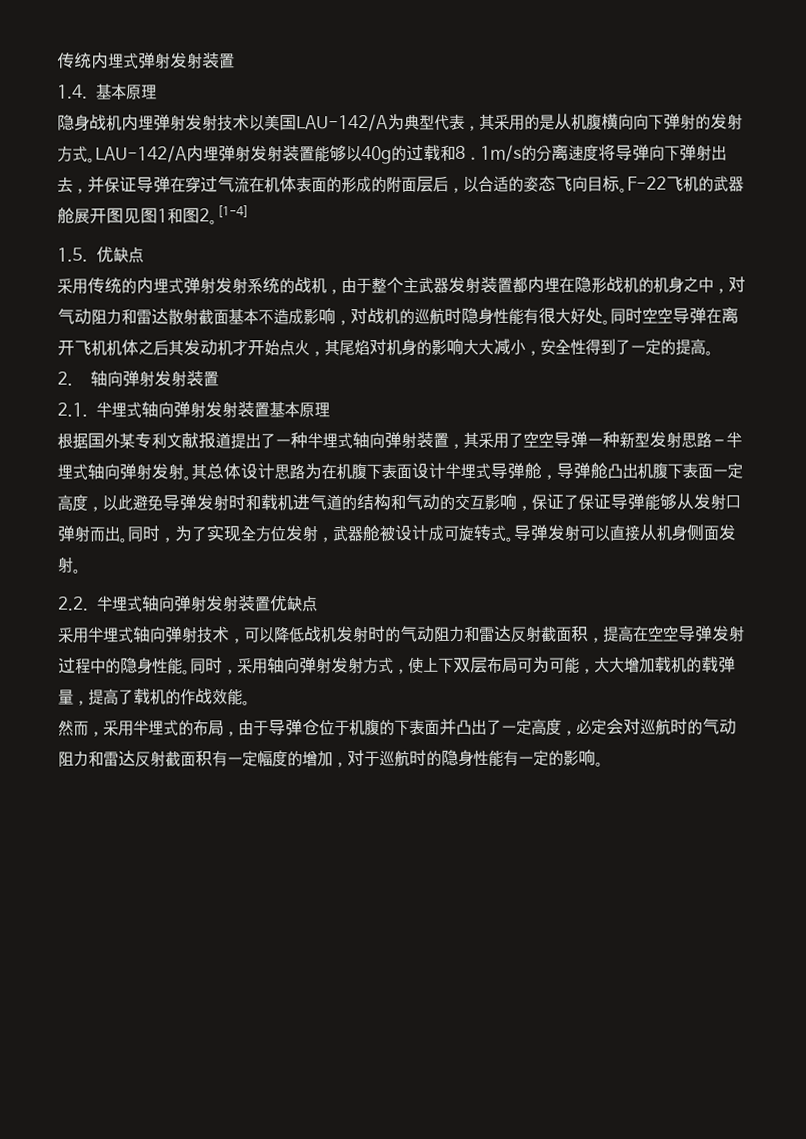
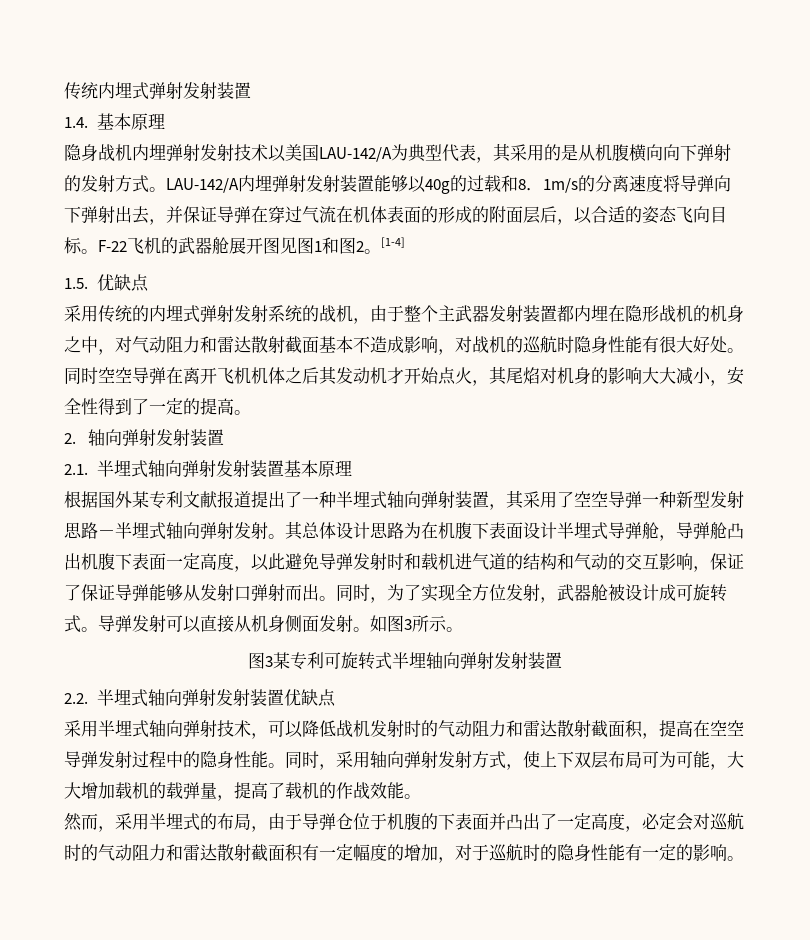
(82, 571) none -> [370,615,463,632] [248,652,562,670] 如图3所示。 // 图3某专利可旋转式半埋轴向弹射发射装置
[511,626,527,643] 反 -> [557,720,574,737] 散
[135,751,151,768] 反 -> [217,844,234,861] 散

